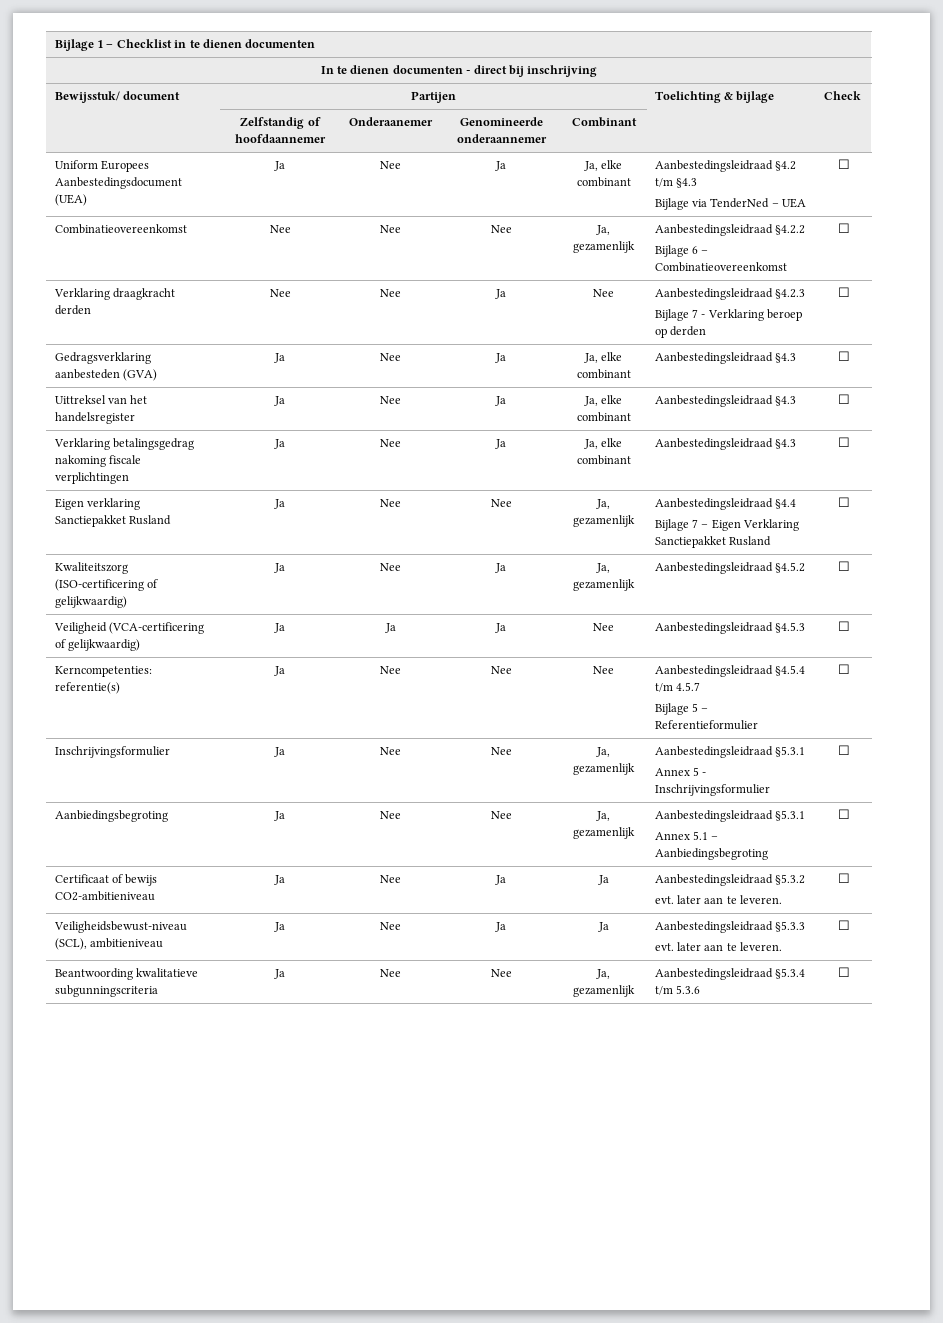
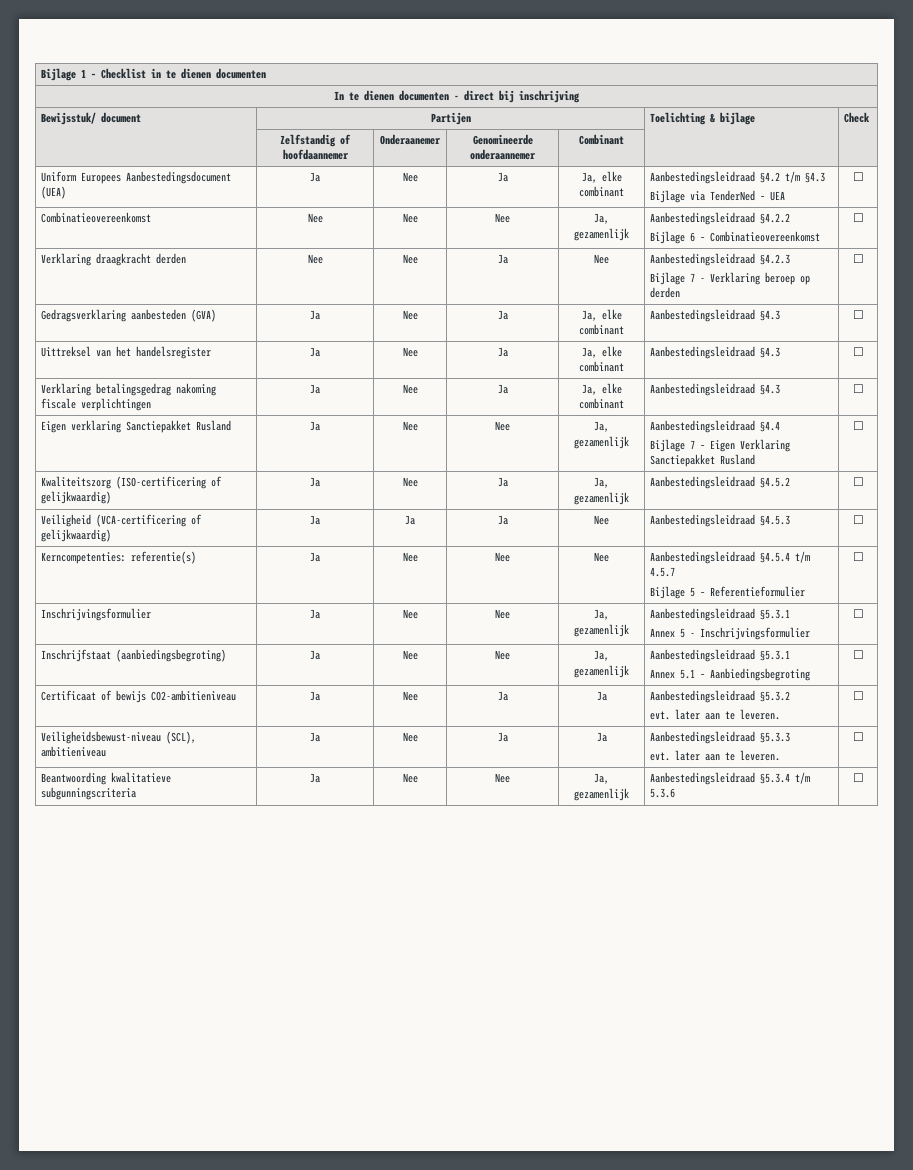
[54,810,168,822] Aanbiedingsbegroting -> [41,649,227,662] Inschrijfstaat (aanbiedingsbegroting)

